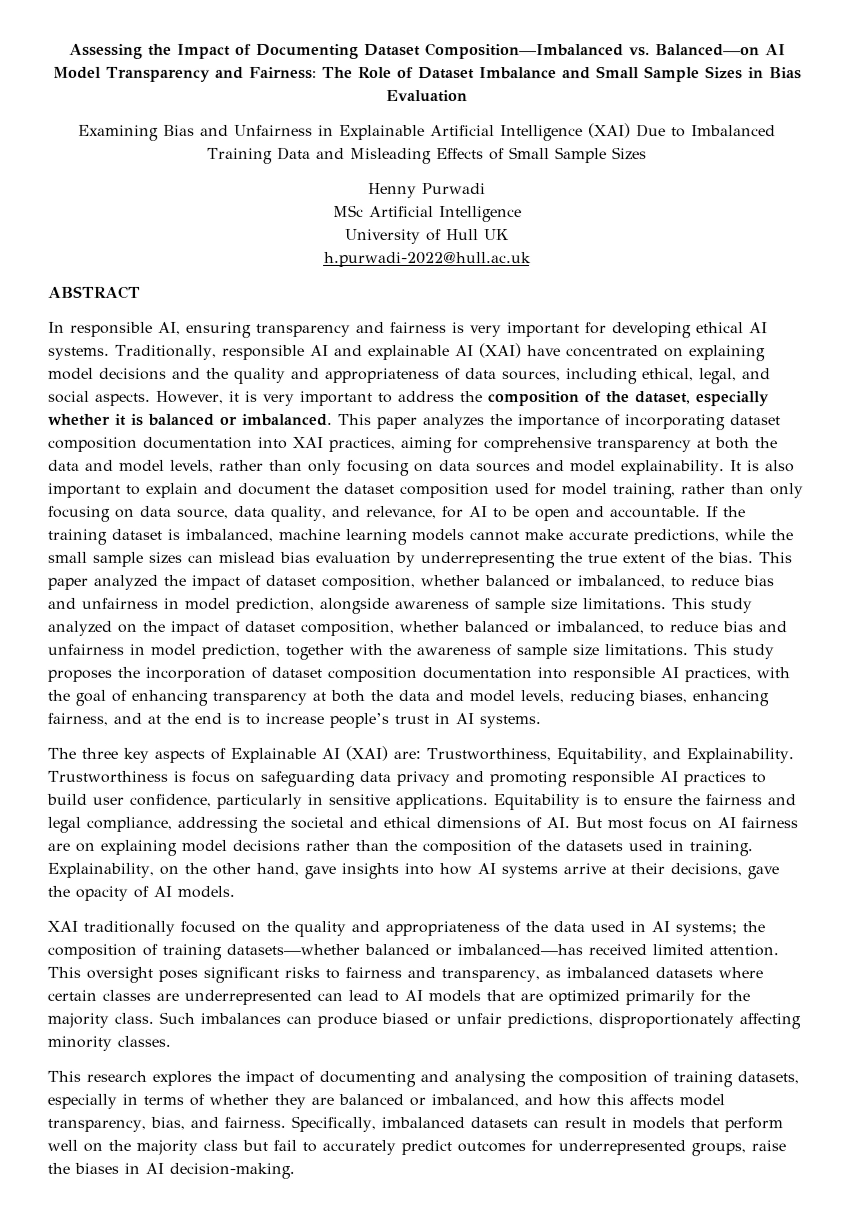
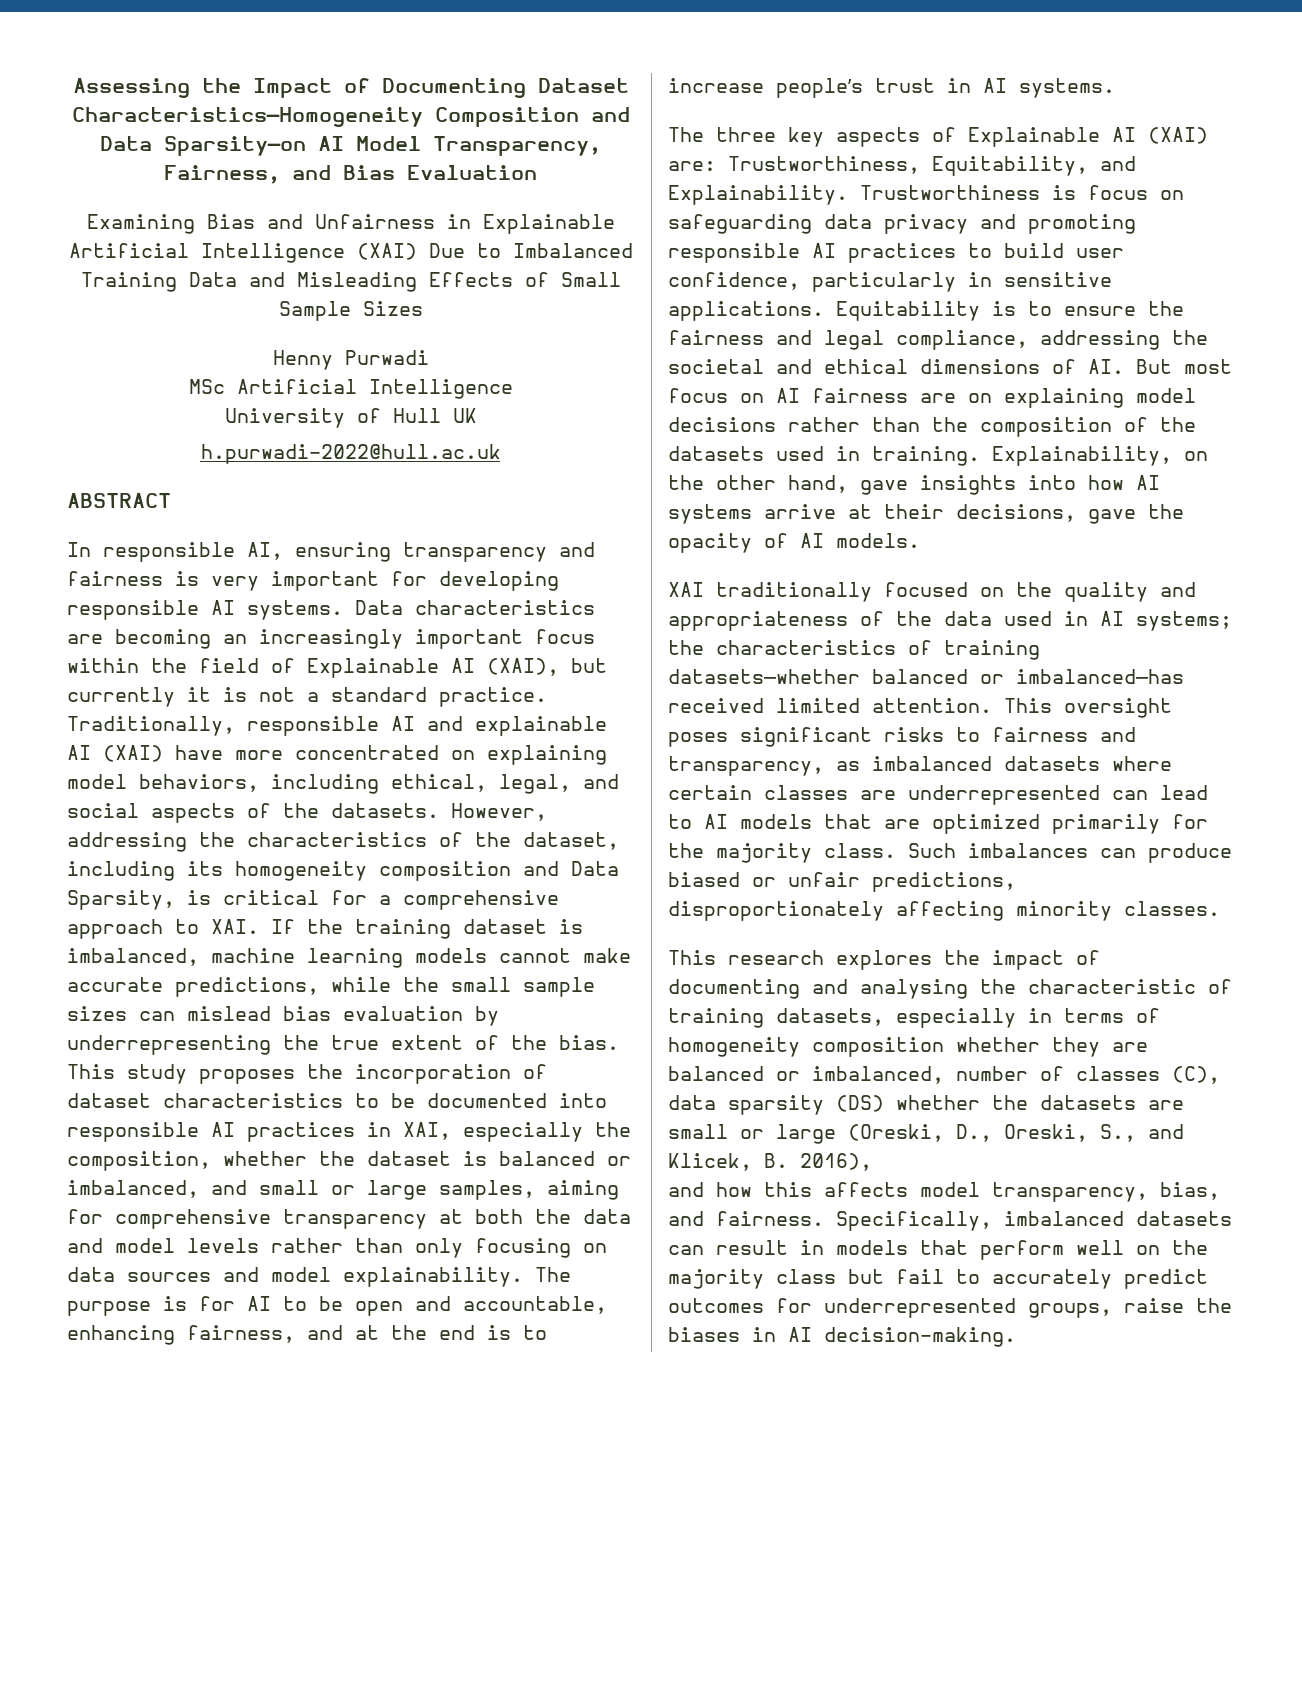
[424,42,786,60] [52,66,764,83] Composition—Imbalanced vs. Balanced—on AI Model Transparency and Fairness: The Role of Dataset Imbalance and Small Sample Sizes in -> [71,107,630,127] [100,136,601,156] [164,165,331,184] Characteristics—Homogeneity Composition and Data Sparsity—on AI Model Transparency, Fairness, and
[696,322,768,334] [48,346,110,360] ethical AI systems. -> [67,600,595,620] [67,629,595,649] [67,658,607,678] [67,687,547,707] responsible AI systems. Data characteristics are becoming an increasingly important focus within the field of Explainable AI (XAI), but currently it is not a standard practice.
(561, 351) none -> [235,750,283,760] more
[99,367,561,384] decisions and the quality and appropriateness of data sources, -> [139,774,259,792] behaviors,
[95,390,770,407] [48,413,781,431] [48,436,778,454] [48,459,795,476] [48,482,804,500] [48,505,701,522] aspects. However, it is very important to address the composition of the dataset, especially whether it is balanced or imbalanced. This paper analyzes the importance of incorporating dataset composition documentation into XAI practices, aiming for comprehensive transparency at both the data and model levels, rather than only focusing on data sources and model explainability. It is also important to explain and document the dataset composition used for model training, rather than only focusing on data source, data quality, and relevance, for AI to be open and accountable. -> [151,803,547,823] [67,832,619,852] [67,861,619,881] [67,890,559,910] [67,919,259,939] aspects of the datasets. However, addressing the characteristics of the dataset, including its homogeneity composition and Data Sparsity, is critical for a comprehensive approach to XAI.
[48,574,775,590] [48,597,753,614] [47,620,787,636] [47,643,727,660] paper analyzed the impact of dataset composition, whether balanced or imbalanced, to reduce bias and unfairness in model prediction, alongside awareness of sample size limitations. This study analyzed on the impact of dataset composition, whether balanced or imbalanced, to reduce bias and unfairness in model prediction, together with the awareness of sample size limitations. This -> (115, 1071) none
[327,666,790,683] [47,689,687,707] composition documentation into responsible AI practices, with the goal of enhancing transparency at both the data and model levels, reducing biases, -> [163,1093,607,1108] [67,1122,631,1142] [67,1151,631,1171] [67,1180,619,1200] [67,1209,631,1229] [67,1238,607,1258] [67,1267,571,1287] [67,1296,607,1316] characteristics to be documented into responsible AI practices in XAI, especially the composition, whether the dataset is balanced or imbalanced, and small or large samples, aiming for comprehensive transparency at both the data and model levels rather than only focusing on data sources and model explainability. The purpose is for AI to be open and accountable,
[47,943,137,959] composition -> [716,640,896,655] characteristics
[558,1071,648,1087] composition -> [1028,979,1196,994] characteristic
(205, 1099) none -> [668,1037,944,1057] homogeneity composition
(519, 1101) none -> [956,1066,1220,1084] [668,1095,1184,1115] [668,1124,1184,1144] [668,1153,872,1171] number of classes (C), data sparsity (DS) whether the datasets are small or large (Oreski, D., Oreski, S., and Klicek, B. 2016), //

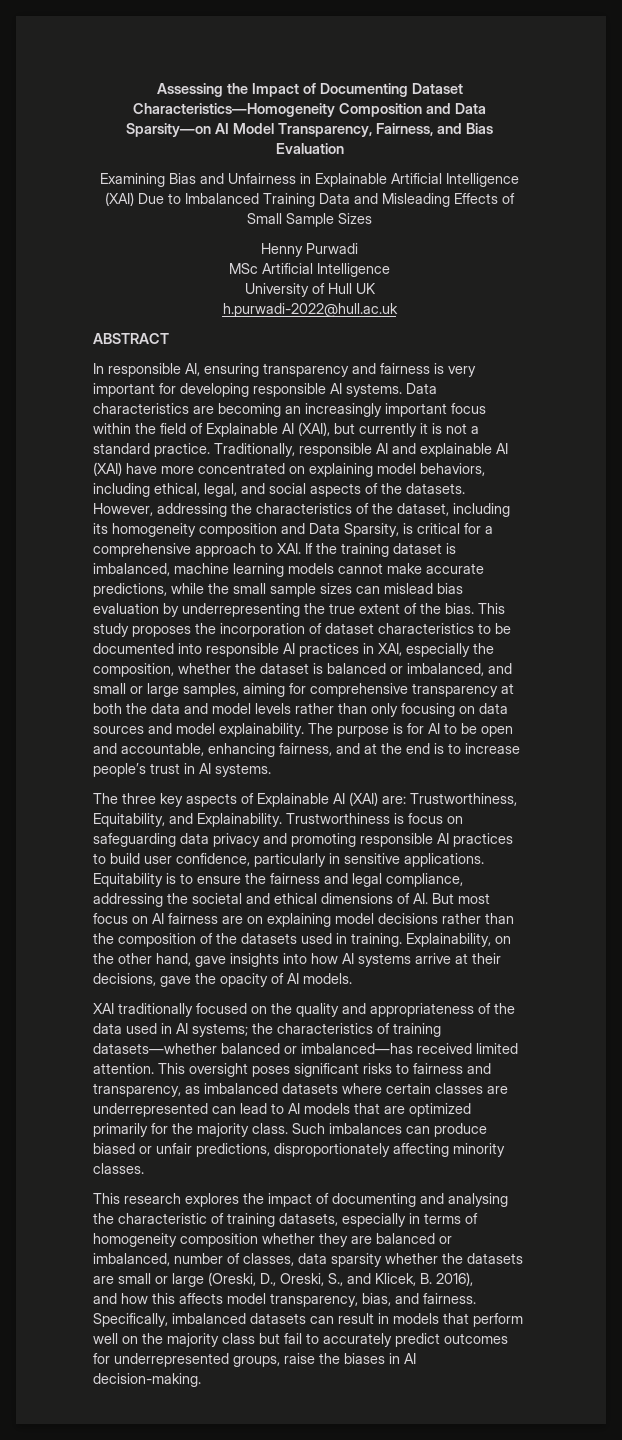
[1076,1066,1220,1084] classes (C), -> [243,1253,294,1266] classes,
[836,1095,884,1112] (DS) -> (382, 1260) none

